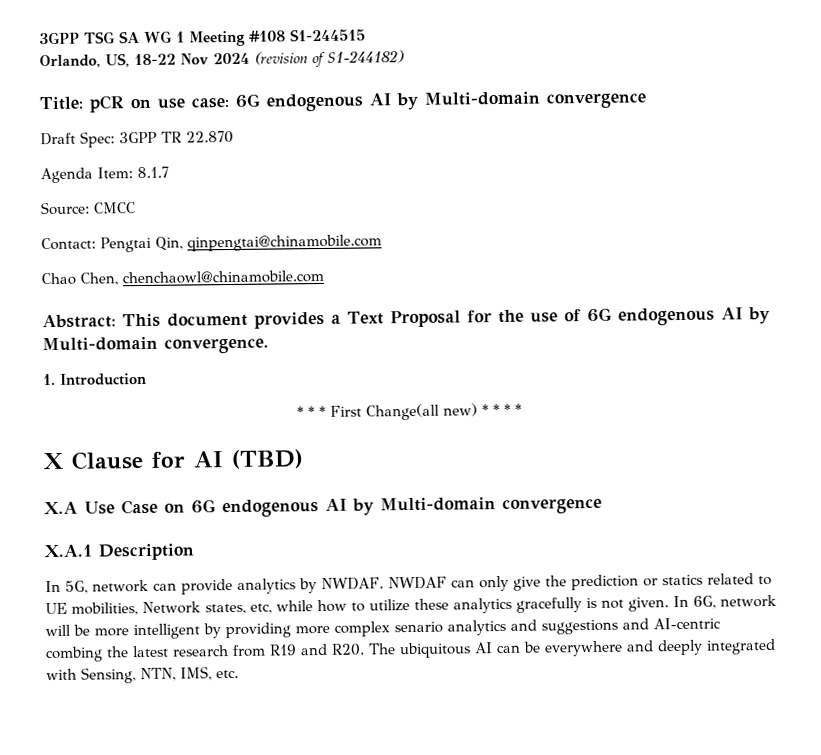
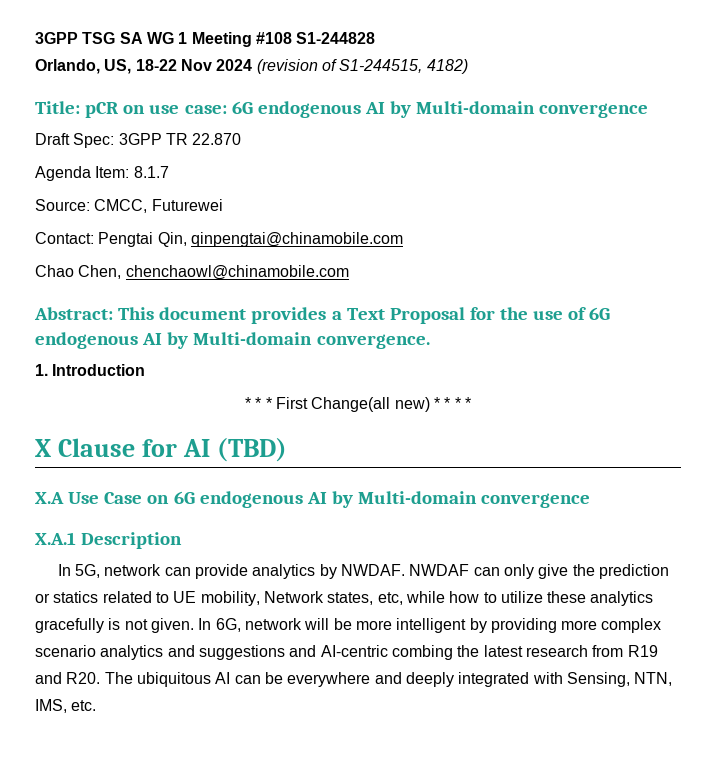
[290,28,366,42] S1-244515 -> [296,32,376,44] S1-244828
[327,50,405,64] S1-244182) -> [339,59,468,74] S1-244515, 4182)
[94,202,136,214] CMCC -> [94,199,223,213] CMCC, Futurewei
[71,602,138,616] mobilities, -> [200,591,260,606] mobility,
[394,621,443,634] senario -> [35,645,96,657] scenario

